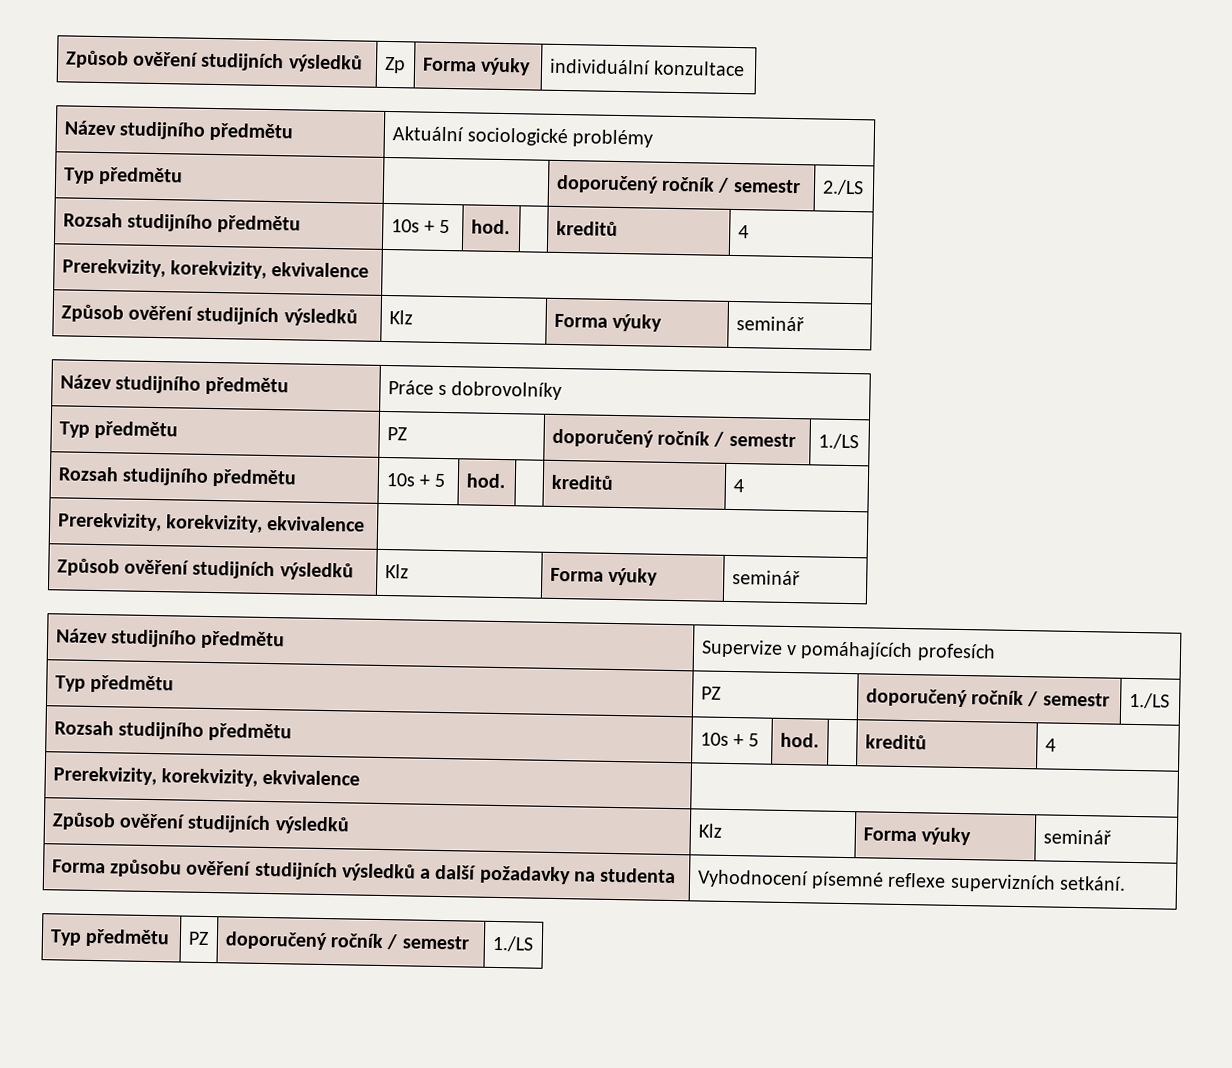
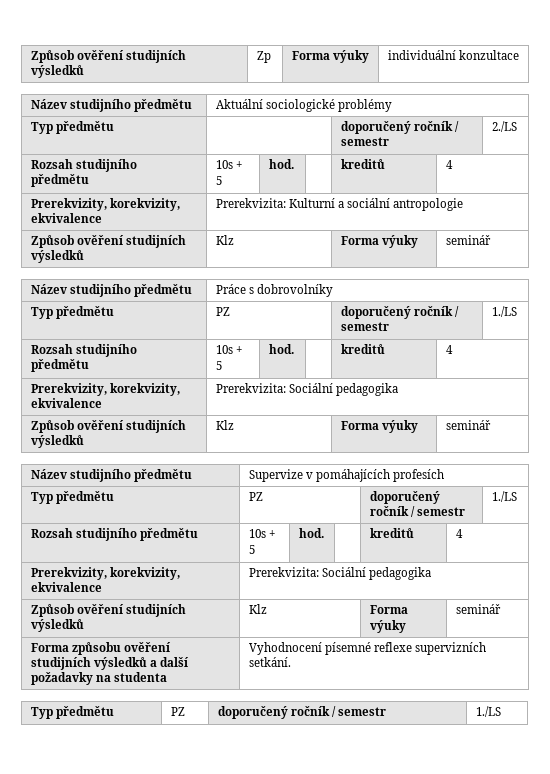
(370, 270) none -> [215,198,464,211] Prerekvizita: Kulturní a sociální antropologie
(366, 523) none -> [215,383,398,396] Prerekvizita: Sociální pedagogika
(361, 777) none -> [248,567,431,580] Prerekvizita: Sociální pedagogika

